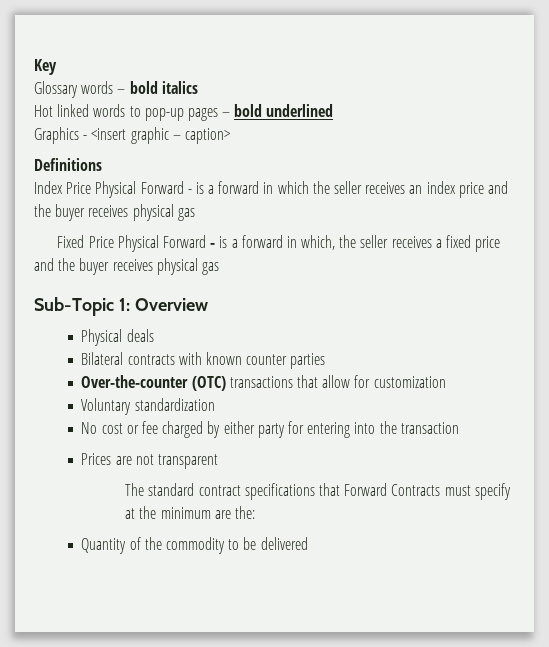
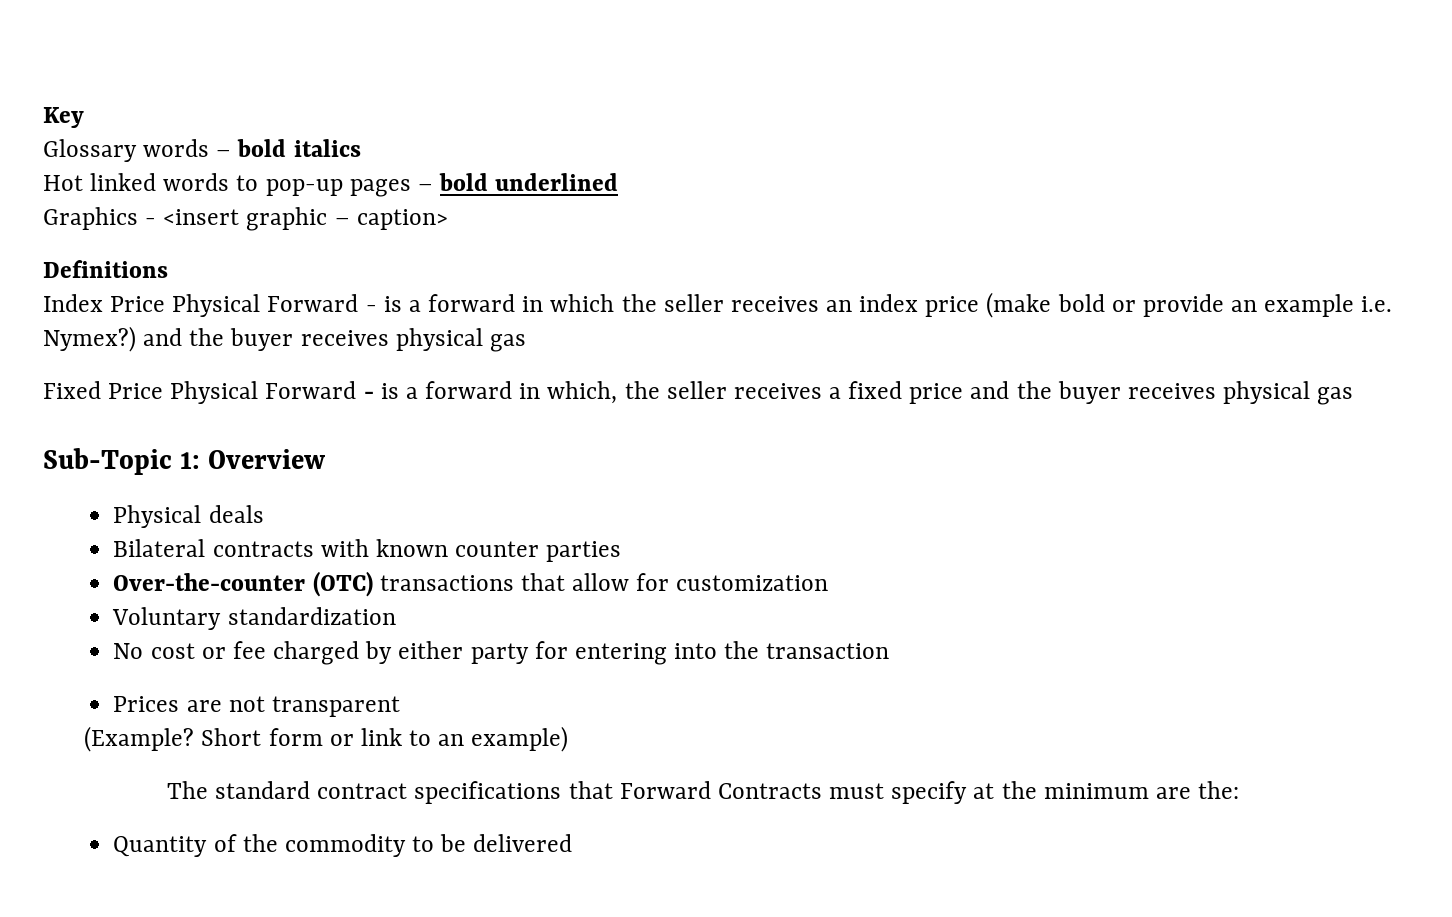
(484, 190) none -> [986,292,1393,318] [43,326,136,352] (make bold or provide an example i.e. Nymex?)
(219, 461) none -> [84,726,569,752] // (Example? Short form or link to an example)

